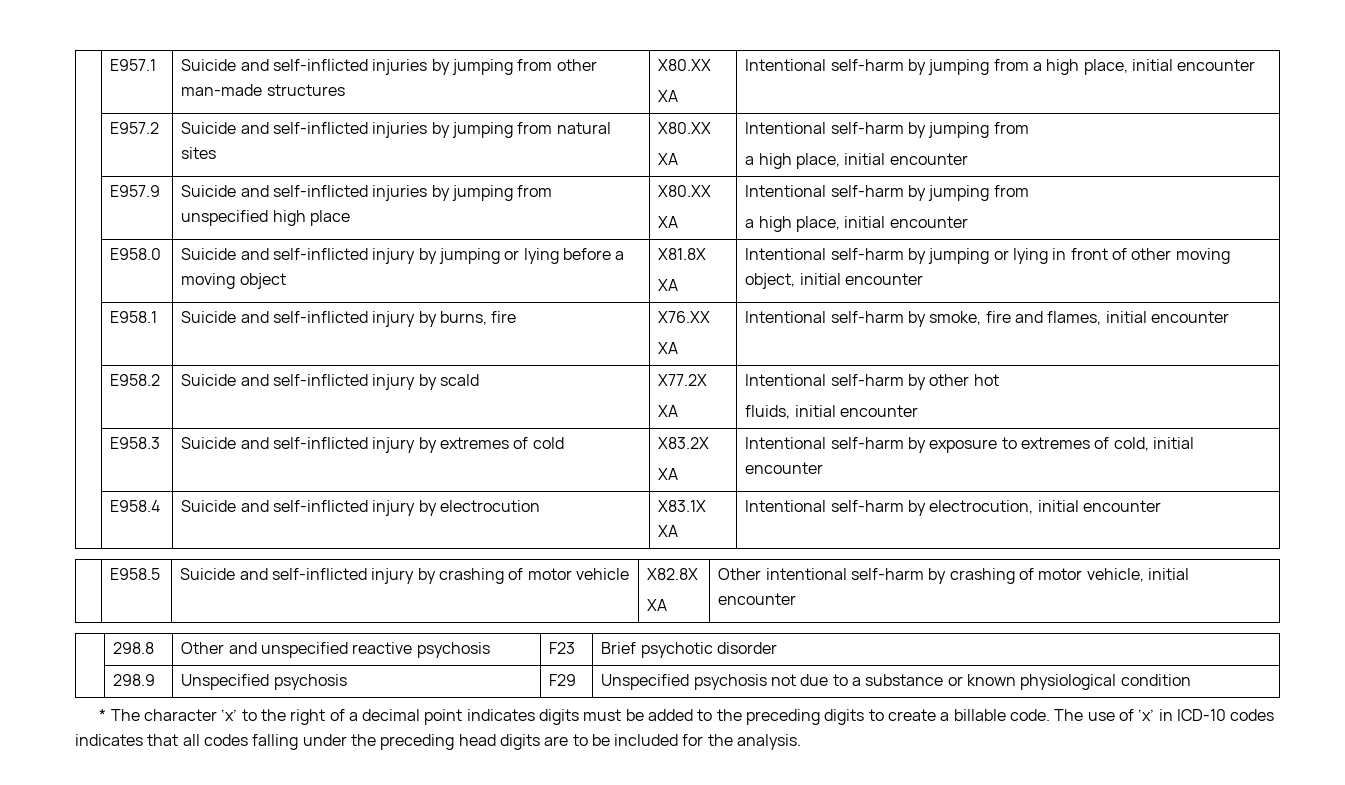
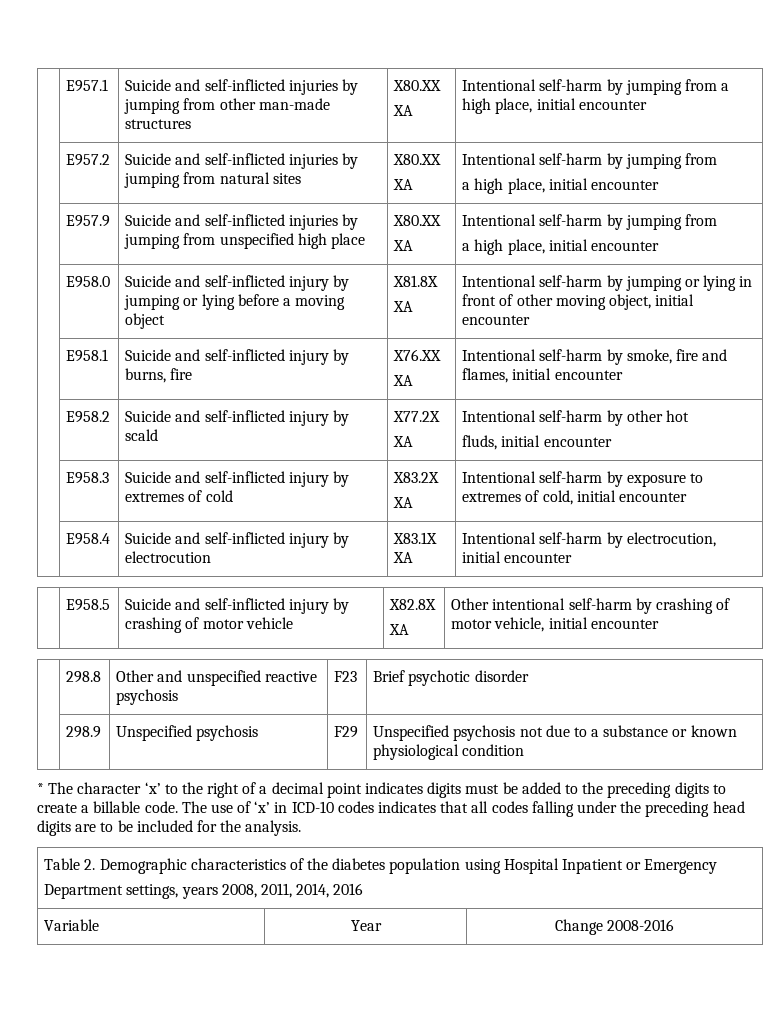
[745,405,791,419] fluids, -> [462,435,498,450] fluds,
(802, 742) none -> [44,858,718,874] [44,883,364,899] [44,919,100,931] [350,920,382,931] [554,919,675,935] // Table 2. Demographic characteristics of the diabetes population using Hospital Inpatient or Emergency // Department settings, years 2008, 2011, 2014, 2016 // Variable | Year | Change 2008-2016

